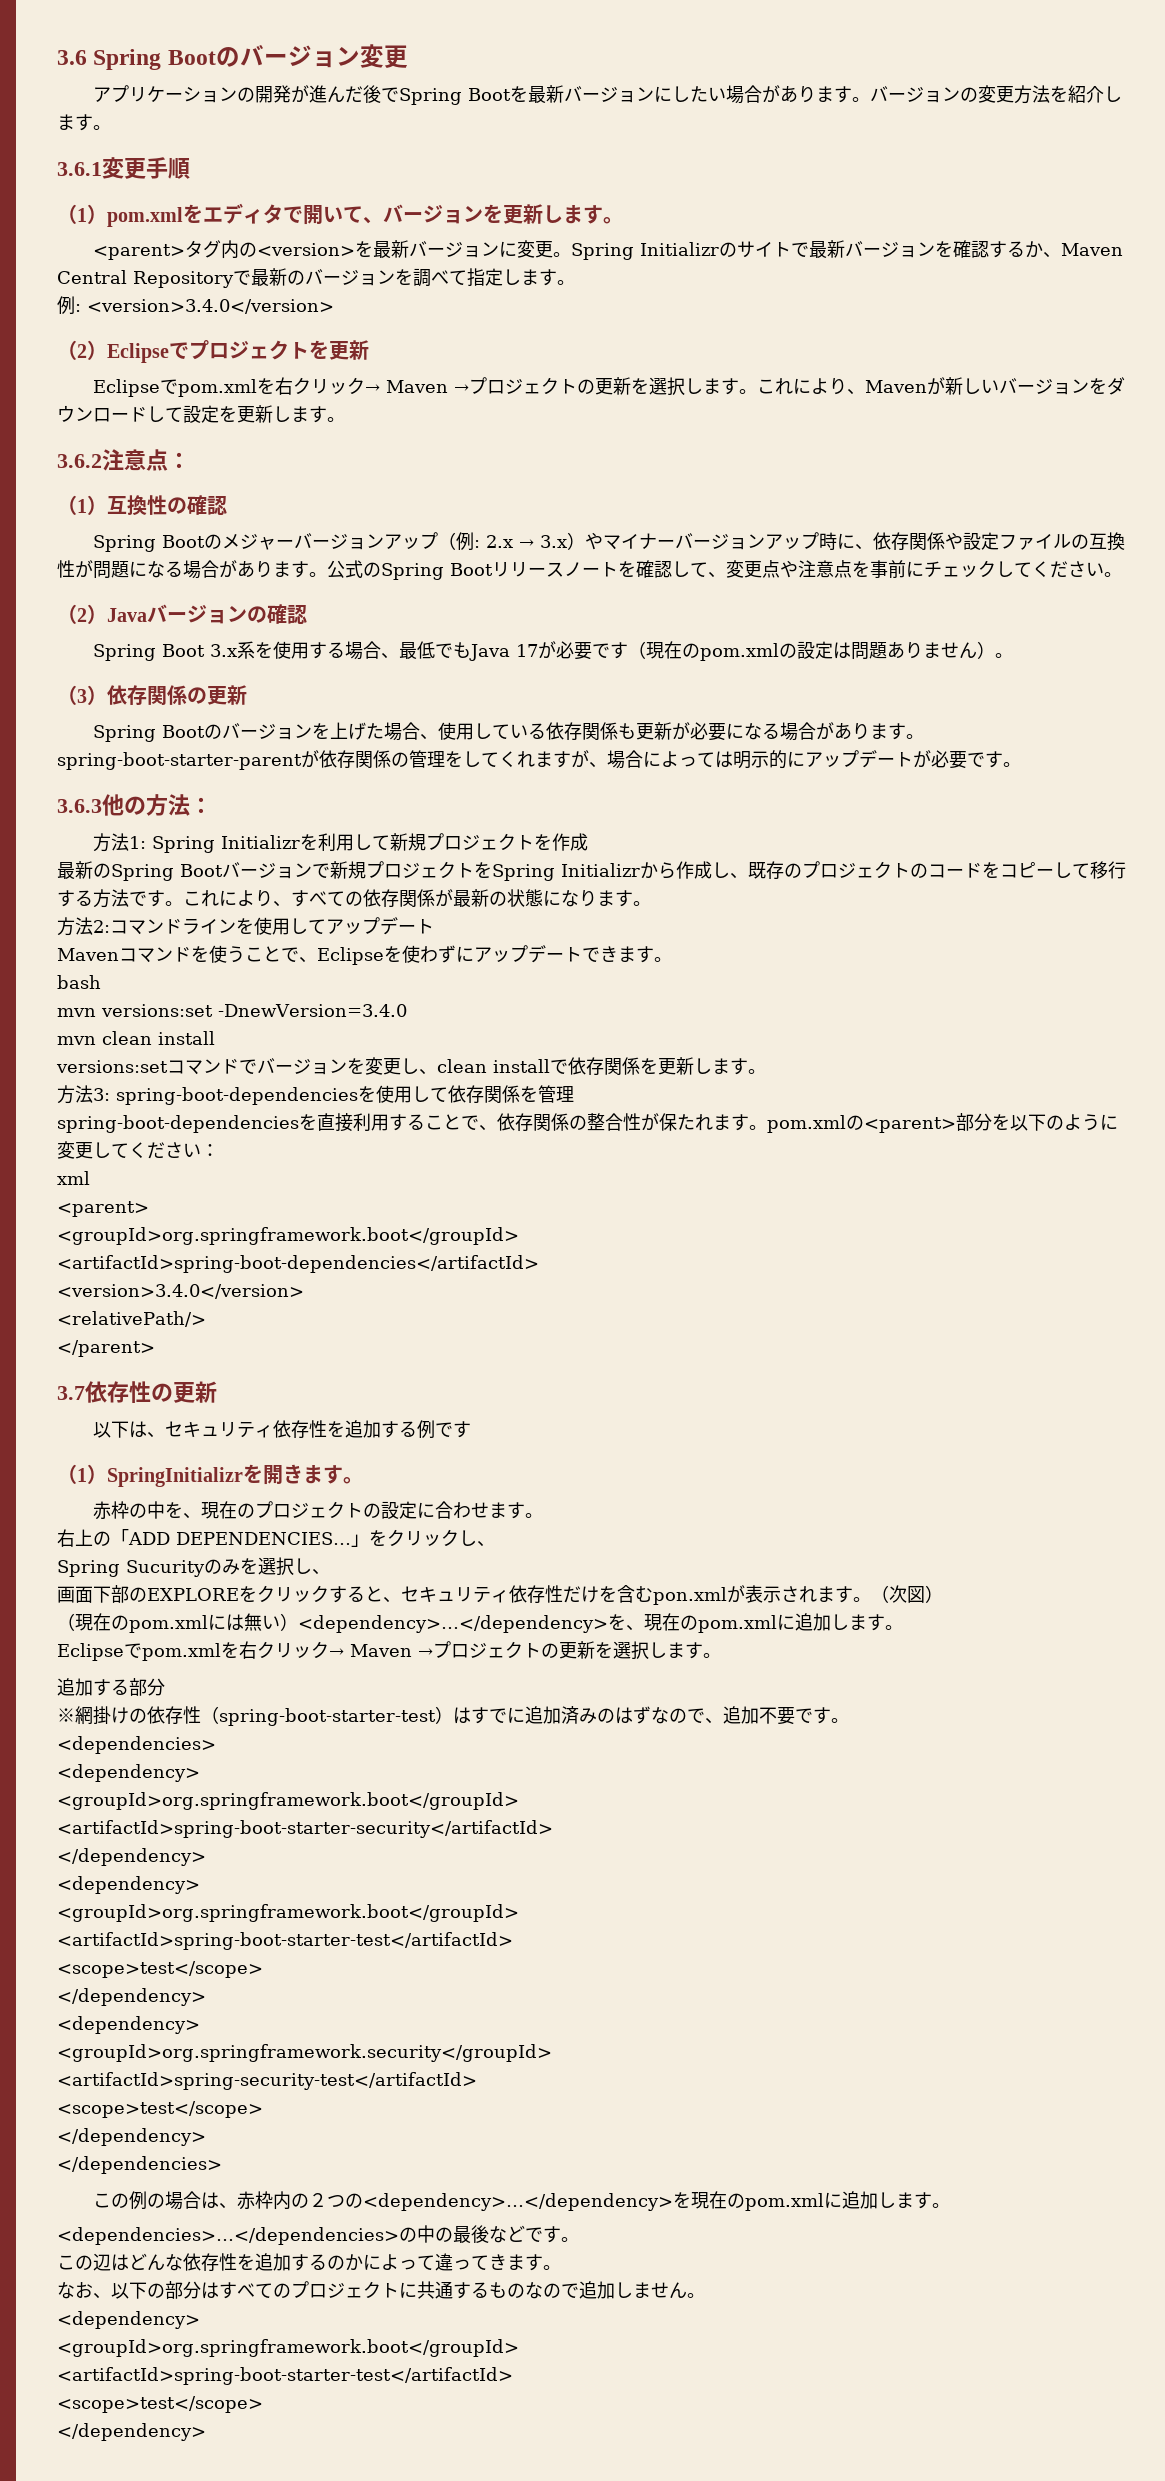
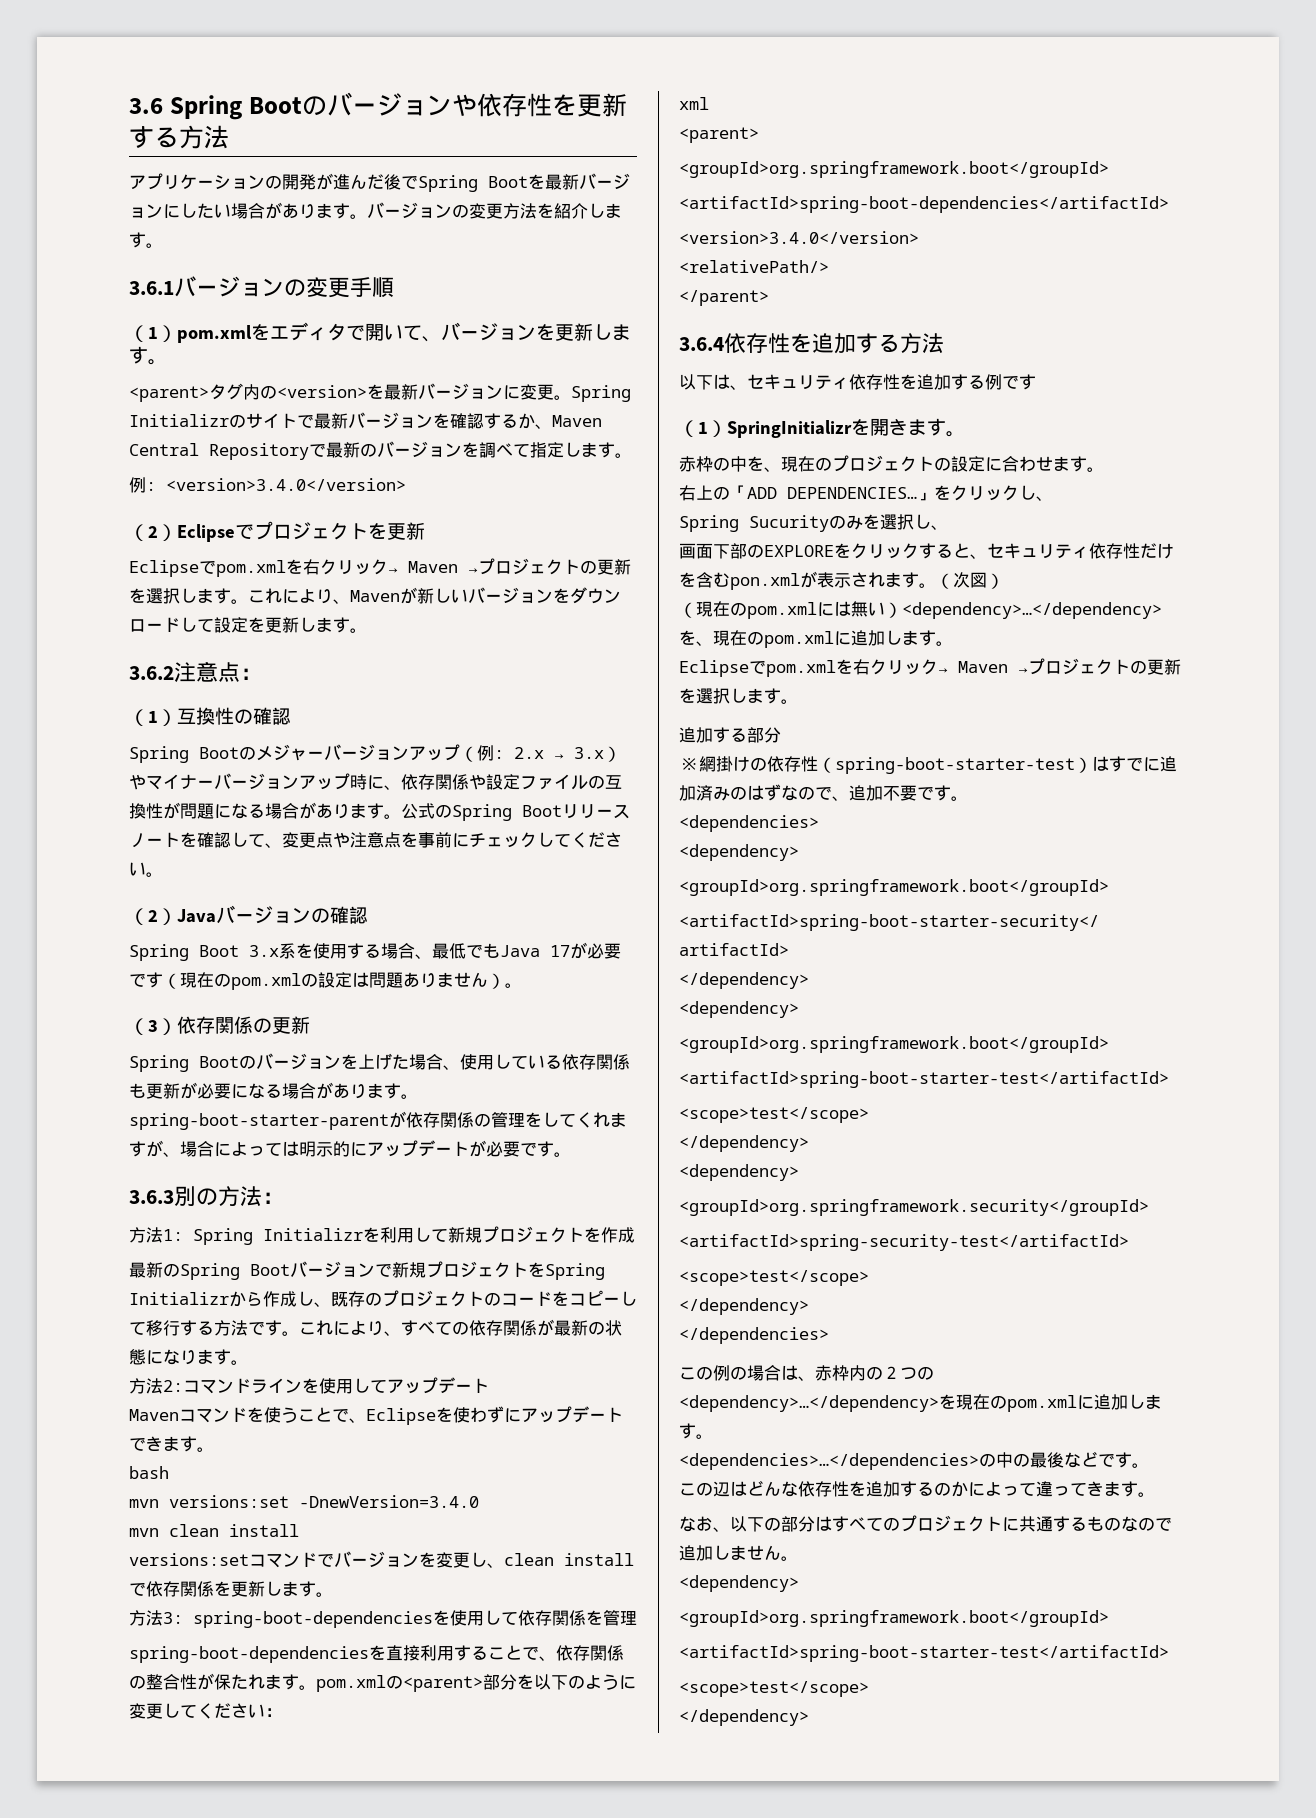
[359,44,408,68] 変更 -> [451,93,627,117] [129,125,229,149] や依存性を更新する方法
(102, 169) none -> [174,276,306,297] バージョンの
[102,794,124,816] 他 -> [174,1186,196,1206] 別
[57,1381,217,1403] 3.7依存性の更新 -> [679,333,944,354] 3.6.4依存性を追加する方法

